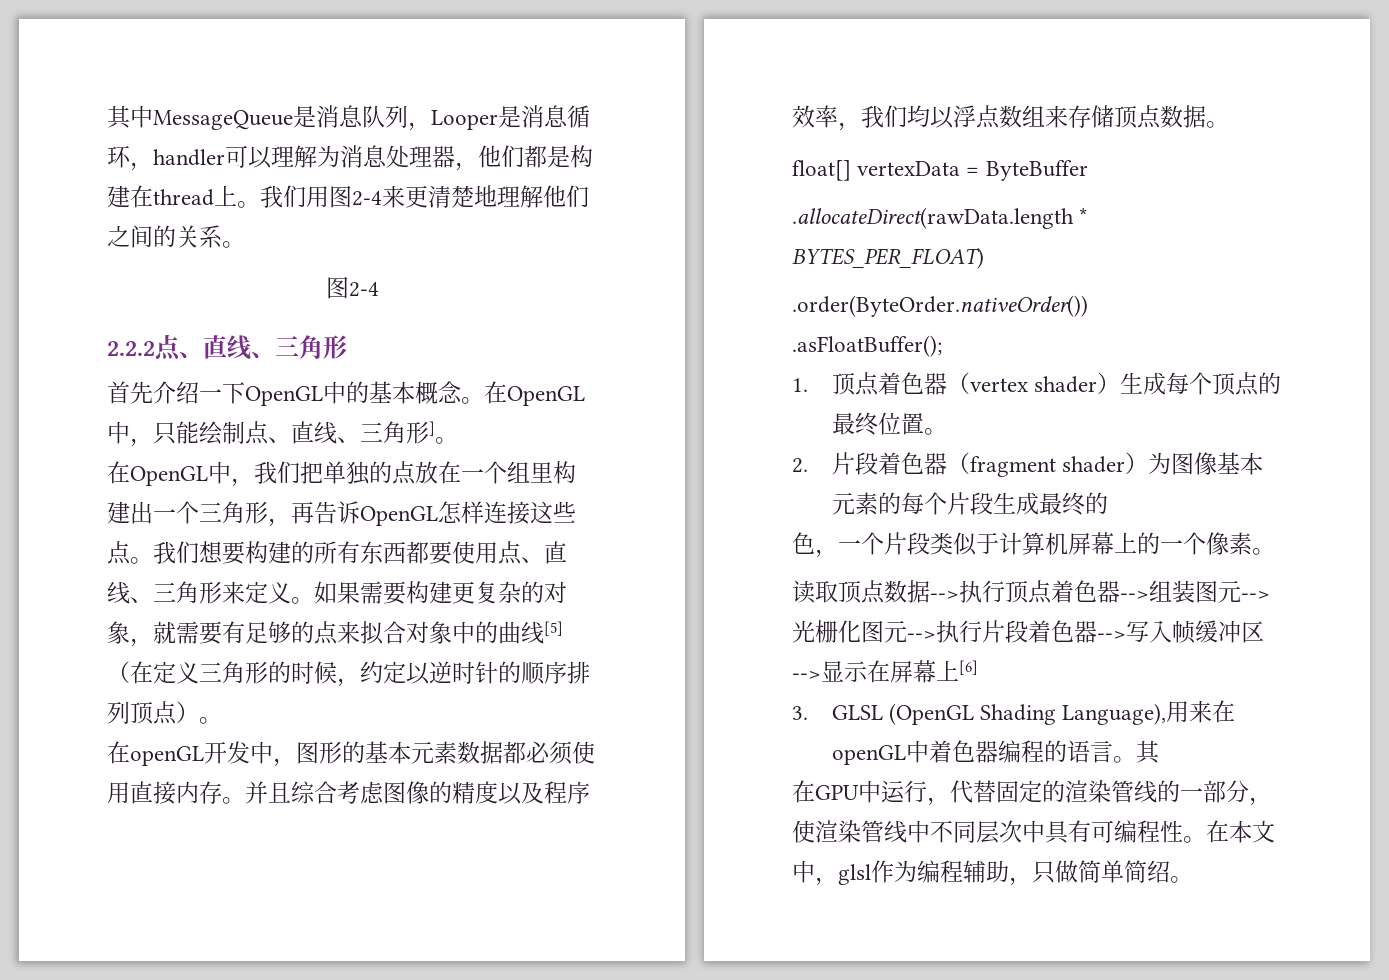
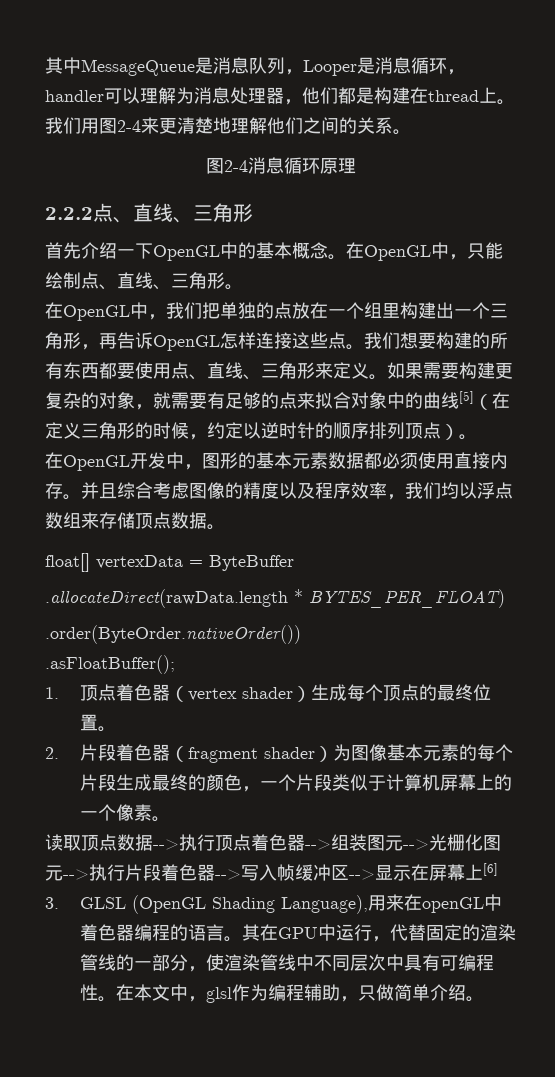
(379, 289) none -> [248,157,356,174] 消息循环原理
[429,421,435,436] ] -> (225, 280) none
[130,746,204,766] openGL -> [63,455,130,471] OpenGL
(1108, 503) // -> [205,774,224,791] 颜
(1160, 752) // -> (260, 932) none
[1124,860,1147,883] 简 -> [429,984,448,1001] 介

